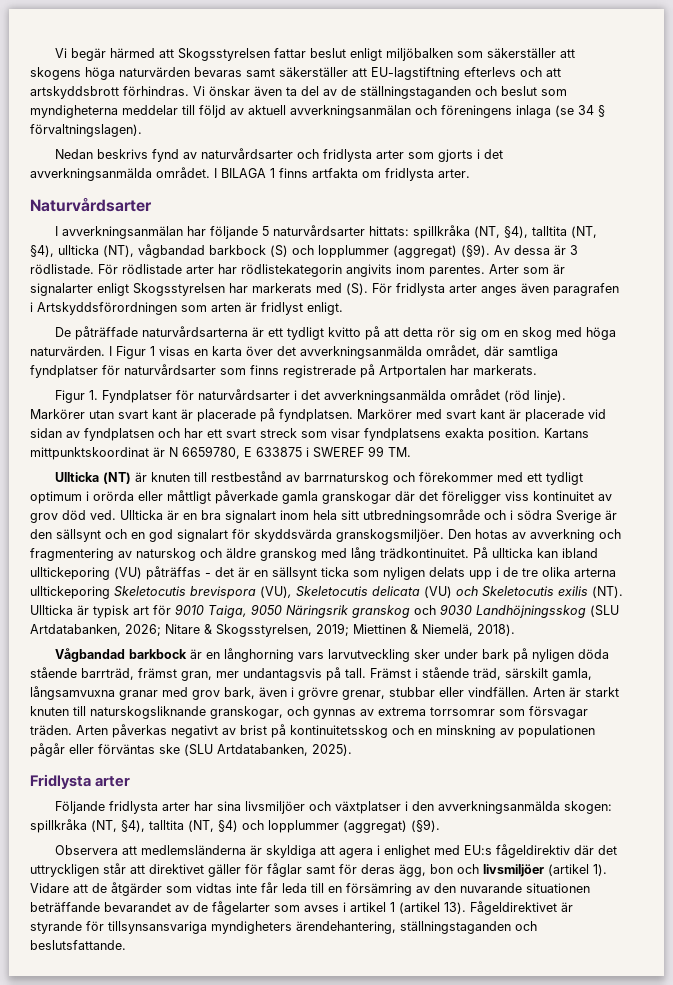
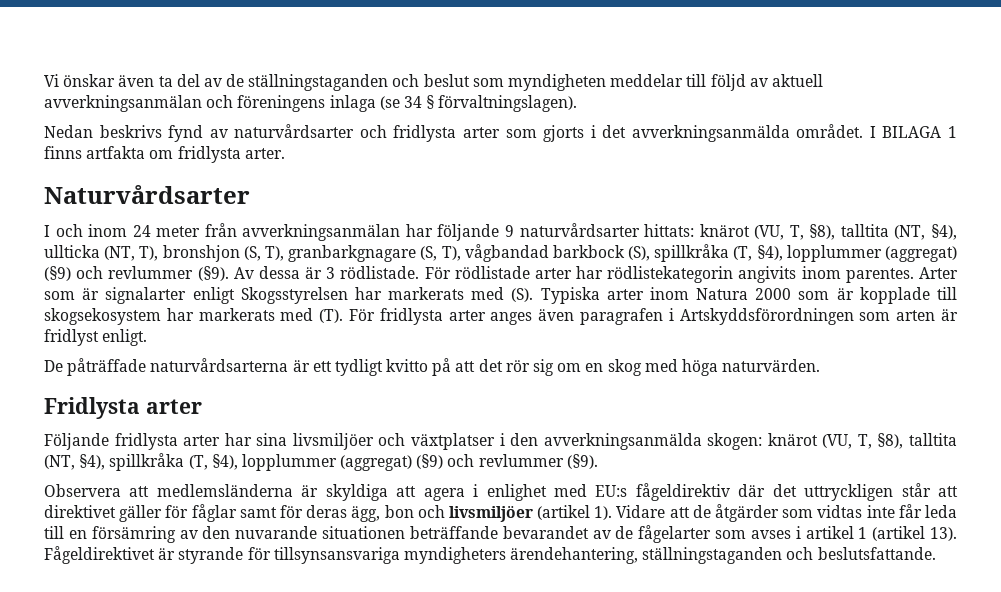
[55,48,576,61] [30,67,561,80] [30,86,205,99] Vi begär härmed att Skogsstyrelsen fattar beslut enligt miljöbalken som säkerställer att skogens höga naturvärden bevaras samt säkerställer att EU-lagstiftning efterlevs och att artskyddsbrott förhindras. Vi -> [44,74,59,87] Vi
[30,105,118,118] myndigheterna -> [508,74,607,91] myndigheten
(59, 231) none -> [55,223,237,237] och inom 24 meter från
[262,226,270,236] 5 -> [504,225,514,237] 9
[413,225,598,239] [30,244,457,258] spillkråka (NT, §4), talltita (NT, §4), ullticka (NT), vågbandad barkbock (S) och lopplummer (aggregat) -> [699,224,957,240] [44,244,957,262] [44,266,194,281] knärot (VU, T, §8), talltita (NT, §4), ullticka (NT, T), bronshjon (S, T), granbarkgnagare (S, T), vågbandad barkbock (S), spillkråka (T, §4), lopplummer (aggregat) (§9) och revlummer
(368, 289) none -> [540,287,957,304] [44,308,344,325] Typiska arter inom Natura 2000 som är kopplade till skogsekosystem har markerats med (T).
[403,327,434,337] detta -> [478,359,503,372] det
[109,345,558,359] [30,364,537,378] [55,389,567,403] [30,408,606,422] [30,428,589,441] [30,446,411,460] [55,471,584,485] [30,490,612,504] [30,509,617,523] [30,529,621,542] [30,547,598,561] [30,566,616,580] [30,586,623,599] [30,604,619,618] [30,623,515,637] [55,648,610,662] [30,667,592,681] [30,686,619,700] [30,706,588,719] [30,724,595,738] [30,743,352,757] I Figur 1 visas en karta över det avverkningsanmälda området, där samtliga fyndplatser för naturvårdsarter som finns registrerade på Artportalen har markerats. // Figur 1. Fyndplatser för naturvårdsarter i det avverkningsanmälda området (röd linje). Markörer utan svart kant är placerade på fyndplatsen. Markörer med svart kant är placerade vid sidan av fyndplatsen och har ett svart streck som visar fyndplatsens exakta position. Kartans mittpunktskoordinat är N 6659780, E 633875 i SWEREF 99 TM. // Ullticka (NT) är knuten till restbestånd av barrnaturskog och förekommer med ett tydligt optimum i orörda eller måttligt påverkade gamla granskogar där det föreligger viss kontinuitet av grov död ved. Ullticka är en bra signalart inom hela sitt utbredningsområde och i södra Sverige är den sällsynt och en god signalart för skyddsvärda granskogsmiljöer. Den hotas av avverkning och fragmentering av naturskog och äldre granskog med lång trädkontinuitet. På ullticka kan ibland ulltickeporing (VU) påträffas - det är en sällsynt ticka som nyligen delats upp i de tre olika arterna ulltickeporing Skeletocutis brevispora (VU), Skeletocutis delicata (VU) och Skeletocutis exilis (NT). Ullticka är typisk art för 9010 Taiga, 9050 Näringsrik granskog och 9030 Landhöjningsskog (SLU Artdatabanken, 2026; Nitare & Skogsstyrelsen, 2019; Miettinen & Niemelä, 2018). // Vågbandad barkbock är en långhorning vars larvutveckling sker under bark på nyligen döda stående barrträd, främst gran, mer undantagsvis på tall. Främst i stående träd, särskilt gamla, långsamvuxna granar med grov bark, även i grövre grenar, stubbar eller vindfällen. Arten är starkt knuten till naturskogsliknande granskogar, och gynnas av extrema torrsomrar som försvagar träden. Arten påverkas negativt av brist på kontinuitetsskog och en minskning av populationen pågår eller förväntas ske (SLU Artdatabanken, 2025). -> (821, 365) none
[30,819,407,833] spillkråka (NT, §4), talltita (NT, §4) och lopplummer (aggregat) -> [767,433,957,449] [44,453,564,471] knärot (VU, T, §8), talltita (NT, §4), spillkråka (T, §4), lopplummer (aggregat) (§9) och revlummer

